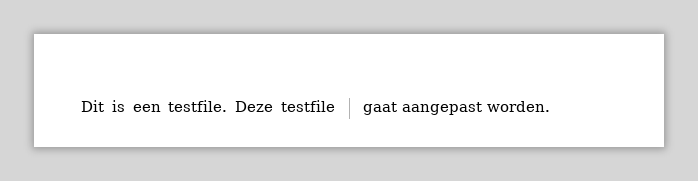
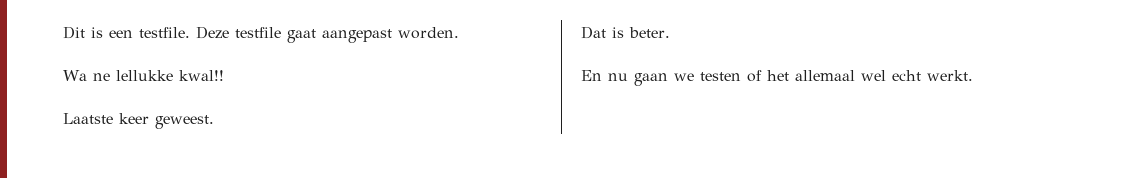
(550, 106) none -> [63,70,224,81] [63,113,214,129] [581,26,670,39] [581,70,973,86] // Wa ne lellukke kwal!! // Laatste keer geweest. // Dat is beter. // En nu gaan we testen of het allemaal wel echt werkt.

